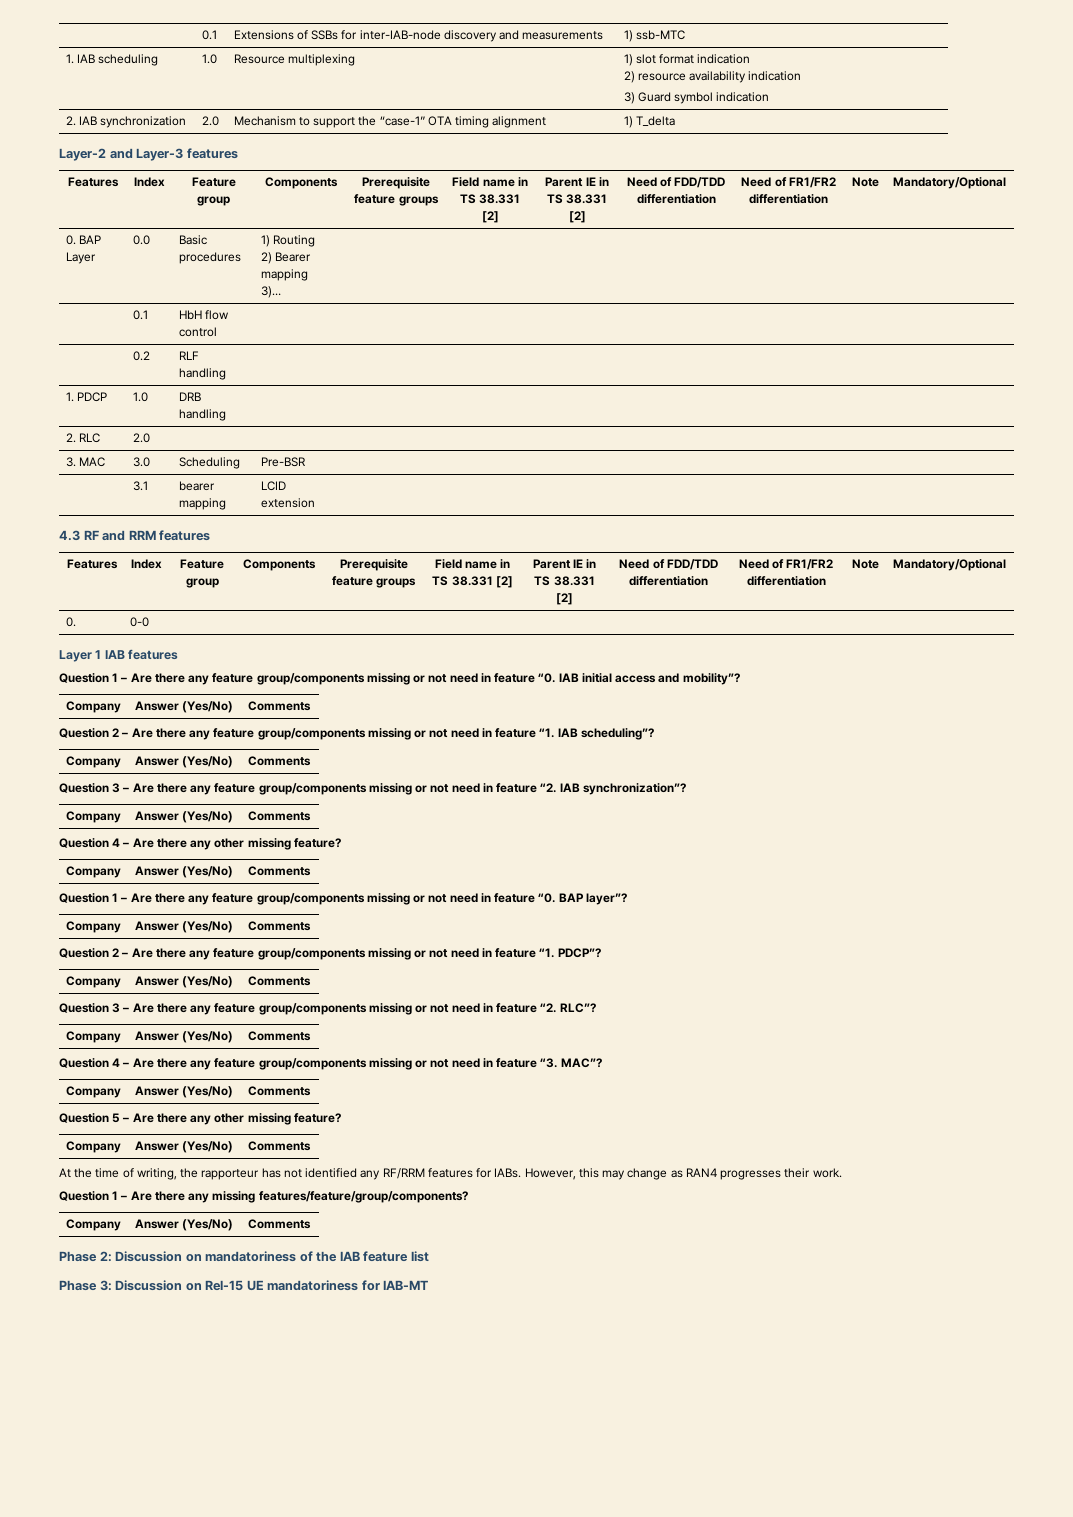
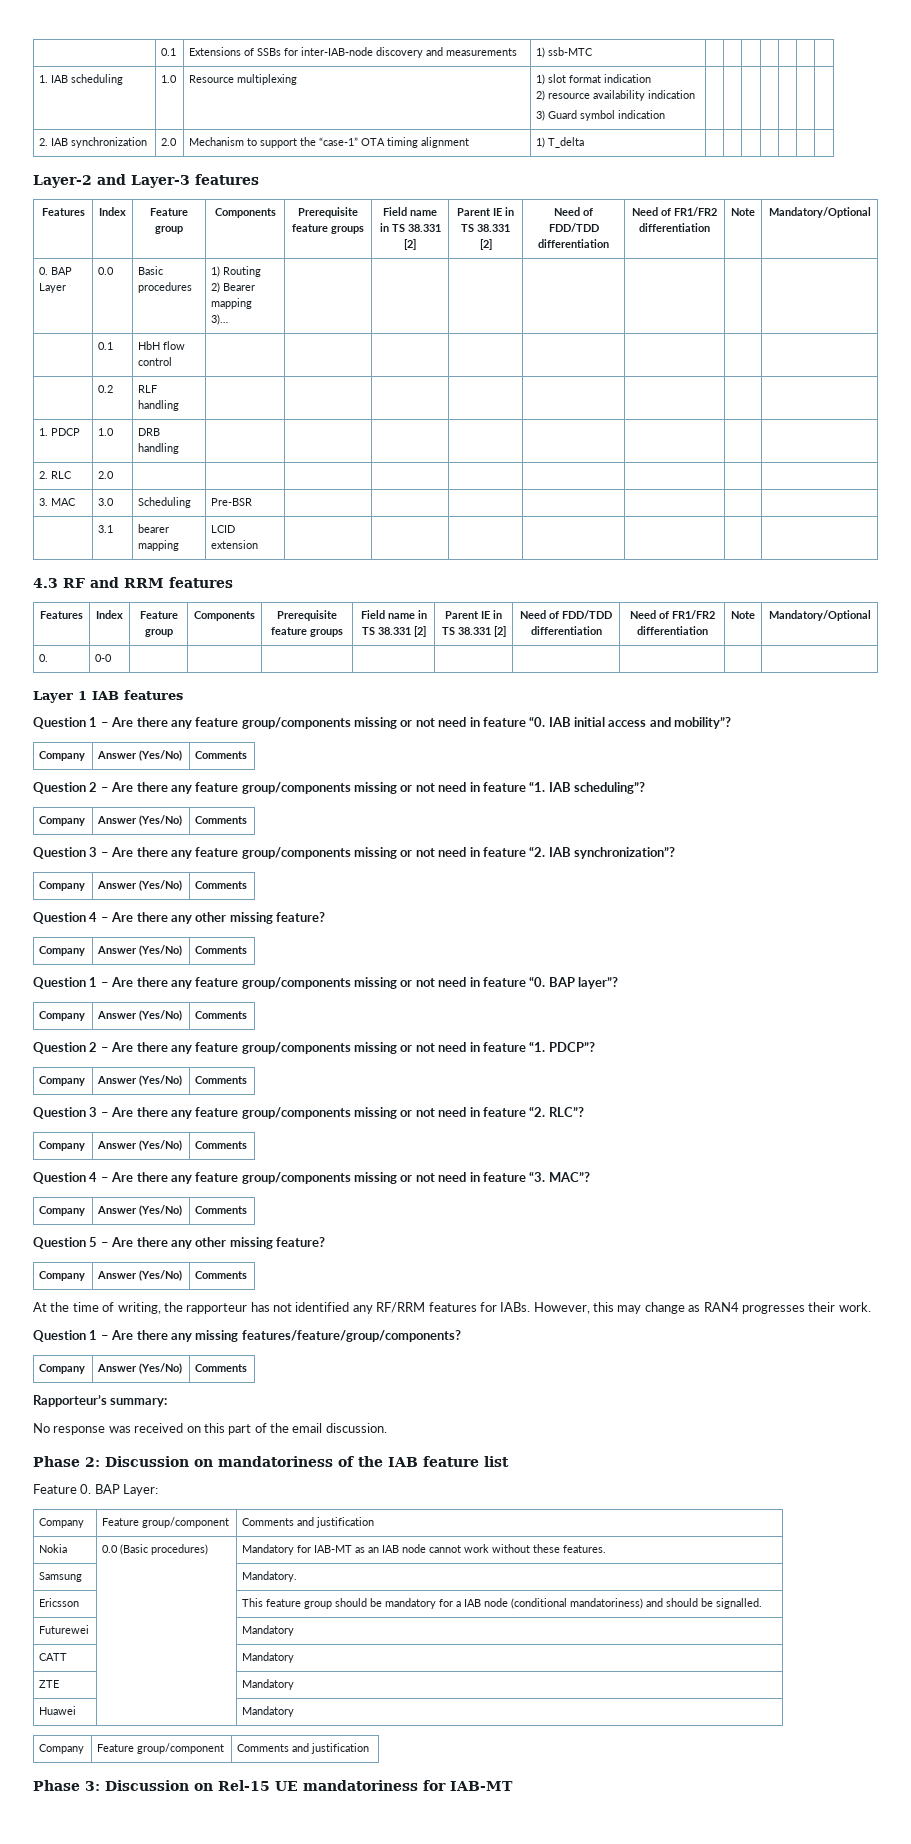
(311, 1224) none -> [33,1395,168,1407] [33,1423,387,1435] // Rapporteur’s summary: // No response was received on this part of the email discussion.
(429, 1256) none -> [33,1484,159,1496] [39,1518,85,1528] [102,1517,230,1528] [242,1517,375,1528] [39,1544,68,1553] [102,1544,209,1555] [242,1544,607,1555] [39,1572,83,1582] [242,1571,298,1582] [39,1598,80,1607] [242,1598,763,1609] [39,1625,90,1634] [242,1625,295,1636] [39,1653,68,1661] [242,1652,295,1663] [39,1680,60,1688] [242,1679,295,1690] [39,1706,77,1715] [242,1706,295,1717] [39,1744,85,1754] [97,1743,225,1754] [237,1743,370,1754] // Feature 0. BAP Layer: // Company | Feature group/component | Comments and justification // Nokia | 0.0 (Basic procedures) | Mandatory for IAB-MT as an IAB node cannot work without these features. // Samsung | | Mandatory. // Ericsson | | This feature group should be mandatory for a IAB node (conditional mandatoriness) and should be signalled. // Futurewei | | Mandatory // CATT | | Mandatory // ZTE | | Mandatory // Huawei | | Mandatory // Company | Feature group/component | Comments and justification

